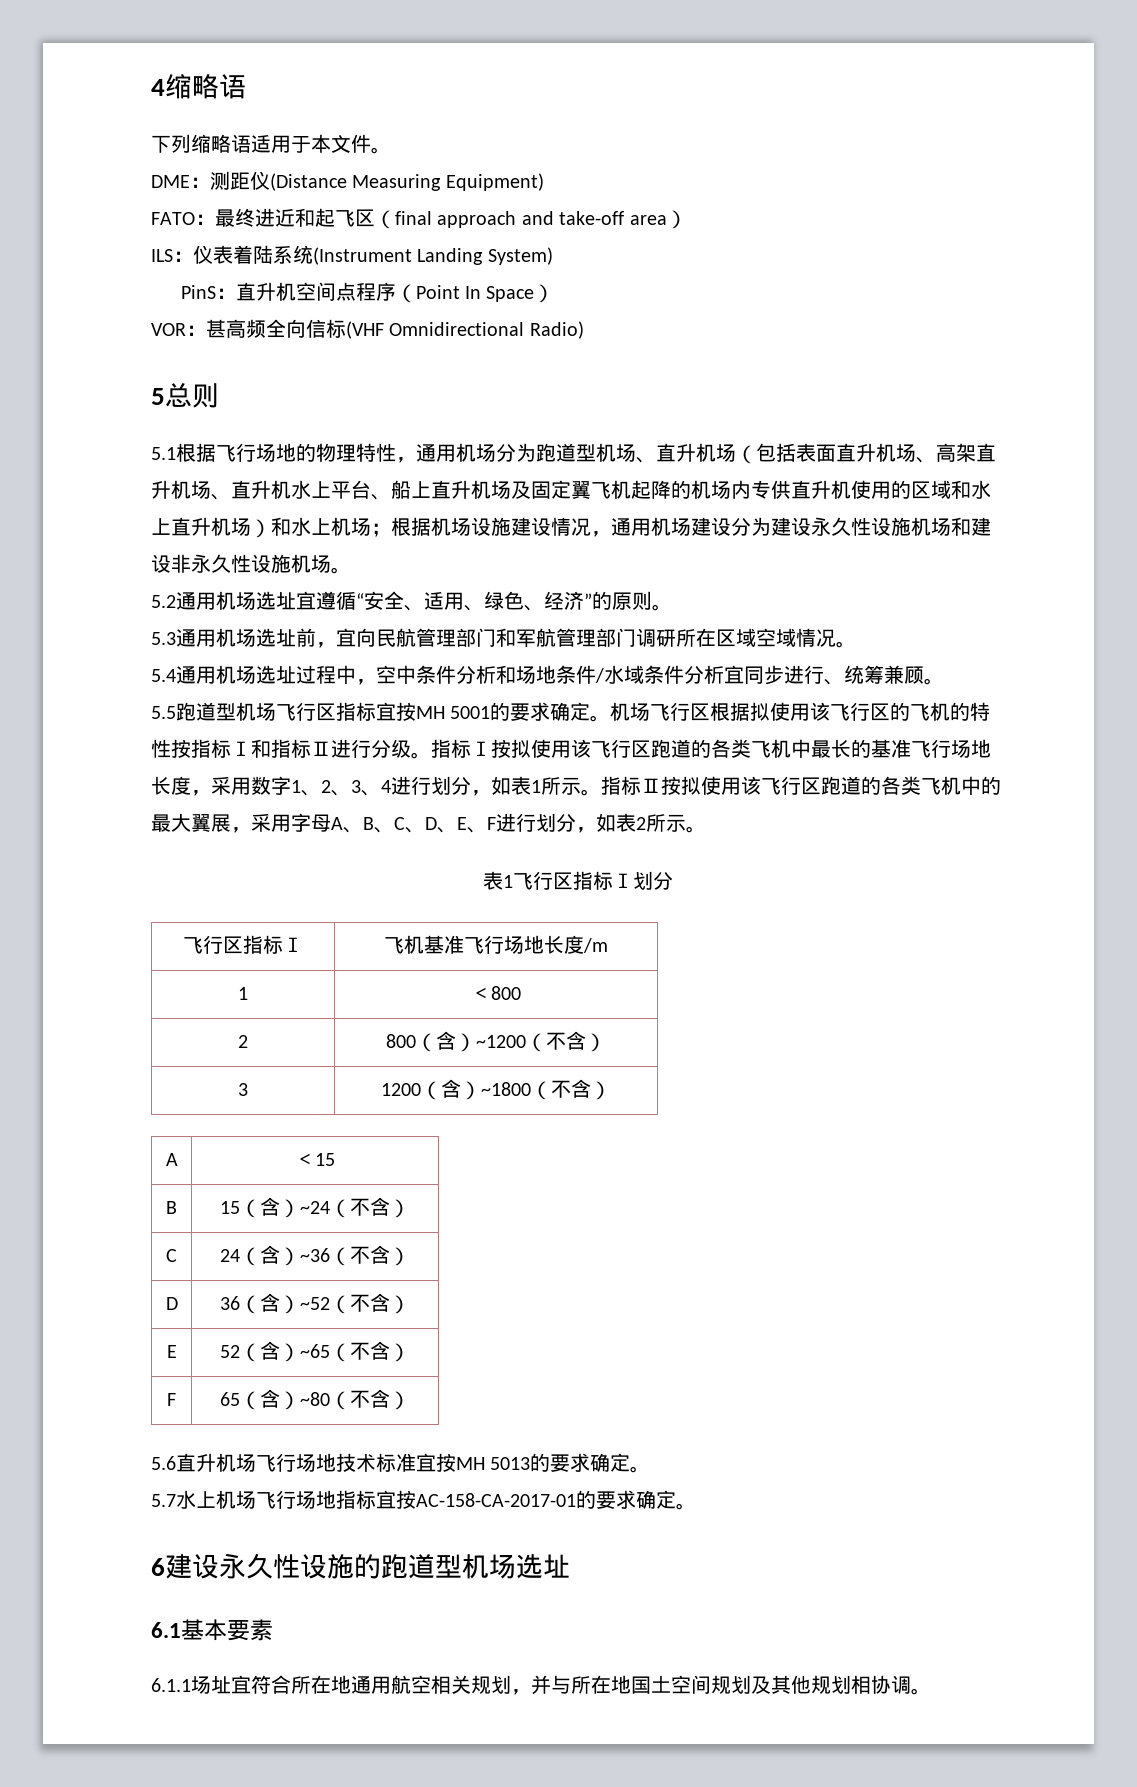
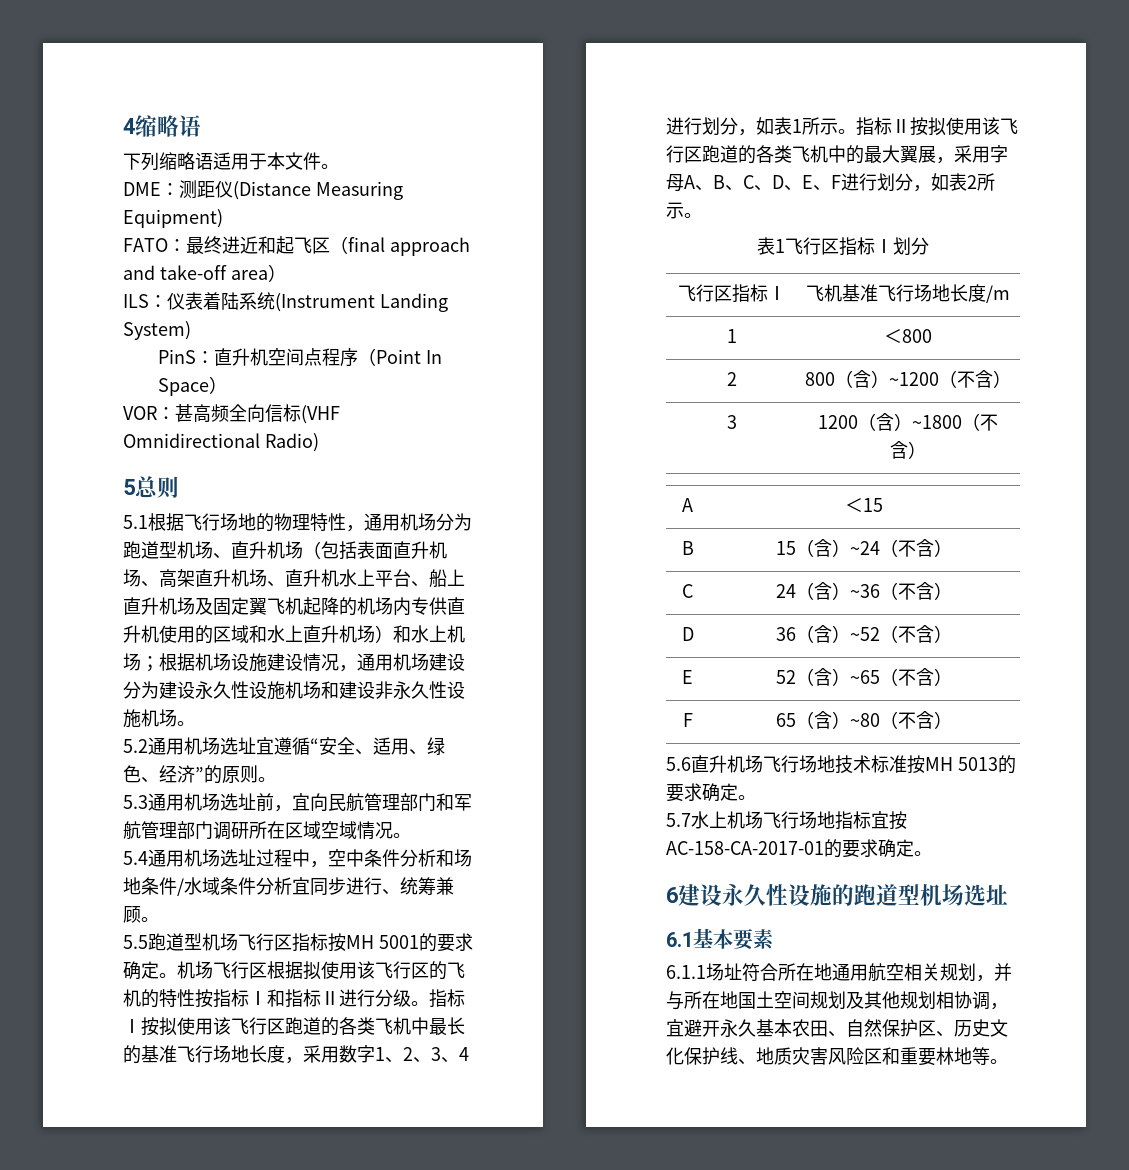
[376,702,396,721] 宜 -> (328, 942) none
[416,1453,436,1472] 宜 -> (907, 764) none
[231,1675,251,1694] 宜 -> (742, 971) none
(911, 1684) none -> [990,1003,1008,1010] [666,1019,1008,1037] [666,1047,990,1066] ，宜避开永久基本农田、自然保护区、历史文化保护线、地质灾害风险区和重要林地等

